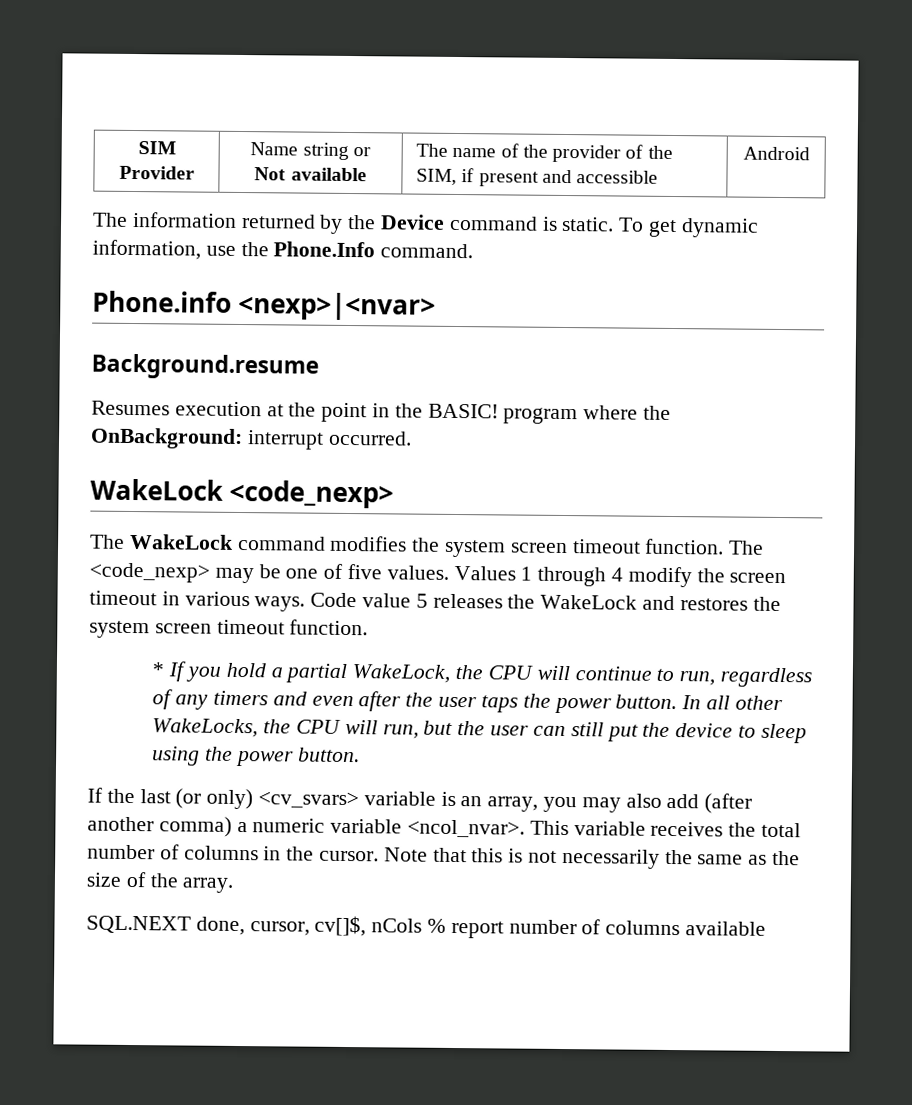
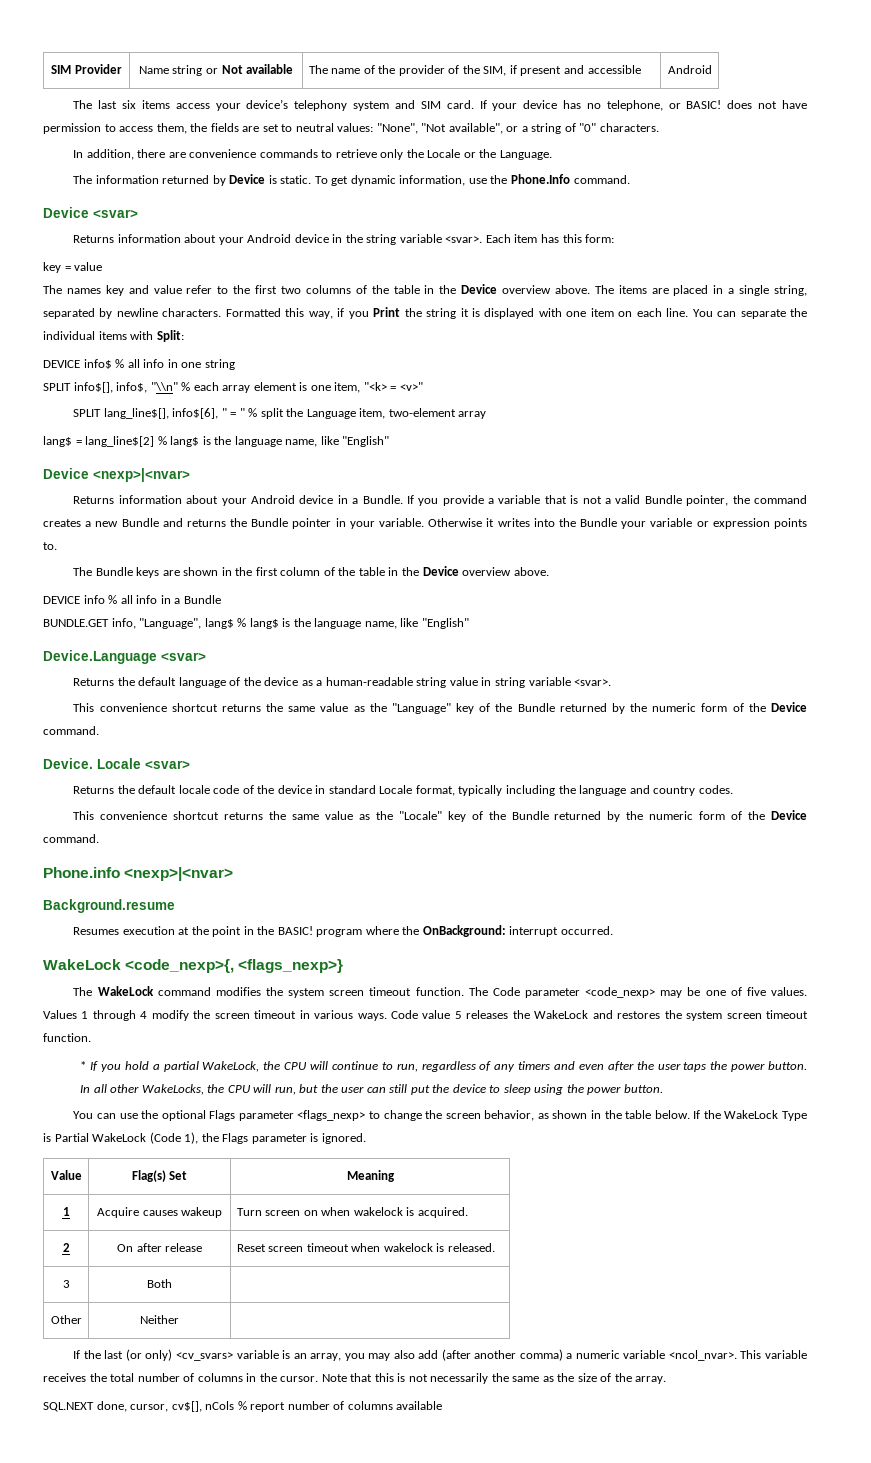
(810, 153) none -> [73,99,807,111] [43,123,659,134] [73,149,552,160] // The last six items access your device’s telephony system and SIM card. If your device has no telephone, or BASIC! does not have permission to access them, the fields are set to neutral values: "None", "Not available", or a string of "0" characters. // In addition, there are convenience commands to retrieve only the Locale or the Language.
[347,214,538,231] the Device command -> [229,174,266,184] Device
(474, 251) none -> [43,207,138,218] [73,234,615,245] [43,262,103,273] [43,284,807,296] [43,307,808,319] [43,330,184,342] [43,359,235,370] [43,382,423,393] [73,408,487,419] [43,436,390,447] [43,468,190,482] [73,495,807,506] [43,518,807,529] [43,542,57,550] [73,566,549,578] [43,595,221,604] [43,618,469,629] [43,650,206,664] [73,677,612,688] [73,702,808,714] [43,726,99,735] [43,758,190,769] [73,785,733,796] [73,810,807,822] [43,834,99,843] // Device <svar> // Returns information about your Android device in the string variable <svar>. Each item has this form: // key = value // The names key and value refer to the first two columns of the table in the Device overview above. The items are placed in a single string, separated by newline characters. Formatted this way, if you Print the string it is displayed with one item on each line. You can separate the individual items with Split: // DEVICE info$ % all info in one string // SPLIT info$[], info$, "\\n" % each array element is one item, "<k> = <v>" // SPLIT lang_line$[], info$[6], " = " % split the Language item, two-element array // lang$ = lang_line$[2] % lang$ is the language name, like "English" // Device <nexp>|<nvar> // Returns information about your Android device in a Bundle. If you provide a variable that is not a valid Bundle pointer, the command creates a new Bundle and returns the Bundle pointer in your variable. Otherwise it writes into the Bundle your variable or expression points to. // The Bundle keys are shown in the first column of the table in the Device overview above. // DEVICE info % all info in a Bundle // BUNDLE.GET info, "Language", lang$ % lang$ is the language name, like "English" // Device.Language <svar> // Returns the default language of the device as a human-readable string value in string variable <svar>. // This convenience shortcut returns the same value as the "Language" key of the Bundle returned by the numeric form of the Device command. // Device. Locale <svar> // Returns the default locale code of the device in standard Locale format, typically including the language and country codes. // This convenience shortcut returns the same value as the "Locale" key of the Bundle returned by the numeric form of the Device command.
[229,479,395,509] <code_nexp> -> [125,959,344,973] <code_nexp>{, <flags_nexp>}
(765, 547) none -> [492,987,580,998] Code parameter
(360, 755) none -> [73,1110,807,1121] [43,1132,366,1144] [50,1170,82,1180] [131,1170,188,1182] [346,1170,395,1182] [62,1207,70,1216] [96,1207,223,1218] [236,1207,468,1218] [62,1243,70,1252] [116,1243,203,1252] [236,1243,495,1252] [62,1280,70,1288] [147,1279,172,1288] [50,1315,82,1324] [140,1315,179,1324] // You can use the optional Flags parameter <flags_nexp> to change the screen behavior, as shown in the table below. If the WakeLock Type is Partial WakeLock (Code 1), the Flags parameter is ignored. // Value | Flag(s) Set | Meaning // 1 | Acquire causes wakeup | Turn screen on when wakelock is acquired. // 2 | On after release | Reset screen timeout when wakelock is released. // 3 | Both | // Other | Neither |
[314,915,367,937] cv[]$, -> [171,1401,202,1412] cv$[],

